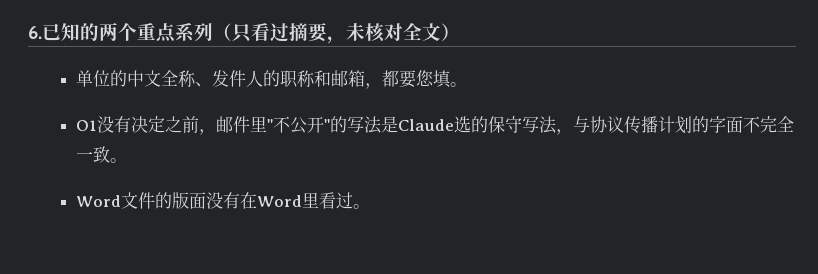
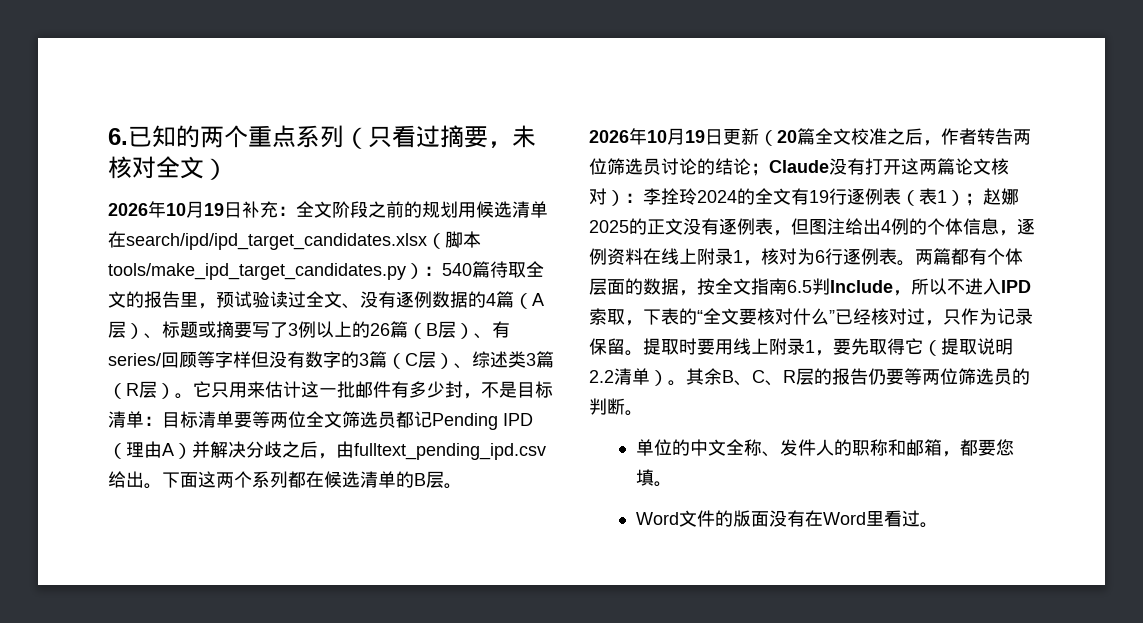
(460, 32) none -> [108,201,548,218] [108,231,481,250] [108,261,544,280] [108,291,544,309] [108,321,510,339] [108,351,554,369] [108,381,553,399] [108,411,533,430] [108,441,546,460] [108,471,462,489] [589,128,1031,146] [589,158,1009,176] [589,188,1019,206] [589,218,1035,236] [589,248,1023,266] [589,278,1031,296] [589,308,1033,326] [589,338,1013,356] [589,368,1030,386] [589,398,643,416] // 2026年10月19日补充：全文阶段之前的规划用候选清单在search/ipd/ipd_target_candidates.xlsx（脚本tools/make_ipd_target_candidates.py）：540篇待取全文的报告里，预试验读过全文、没有逐例数据的4篇（A层）、标题或摘要写了3例以上的26篇（B层）、有series/回顾等字样但没有数字的3篇（C层）、综述类3篇（R层）。它只用来估计这一批邮件有多少封，不是目标清单：目标清单要等两位全文筛选员都记Pending IPD（理由A）并解决分歧之后，由fulltext_pending_ipd.csv给出。下面这两个系列都在候选清单的B层。 // 2026年10月19日更新（20篇全文校准之后，作者转告两位筛选员讨论的结论；Claude没有打开这两篇论文核对）：李拴玲2024的全文有19行逐例表（表1）；赵娜2025的正文没有逐例表，但图注给出4例的个体信息，逐例资料在线上附录1，核对为6行逐例表。两篇都有个体层面的数据，按全文指南6.5判Include，所以不进入IPD索取，下表的“全文要核对什么”已经核对过，只作为记录保留。提取时要用线上附录1，要先取得它（提取说明2.2清单）。其余B、C、R层的报告仍要等两位筛选员的判断。
[76,116,795,135] [76,146,128,163] // O1没有决定之前，邮件里"不公开"的写法是Claude选的保守写法，与协议传播计划的字面不完全一致。 -> (672, 484) none

